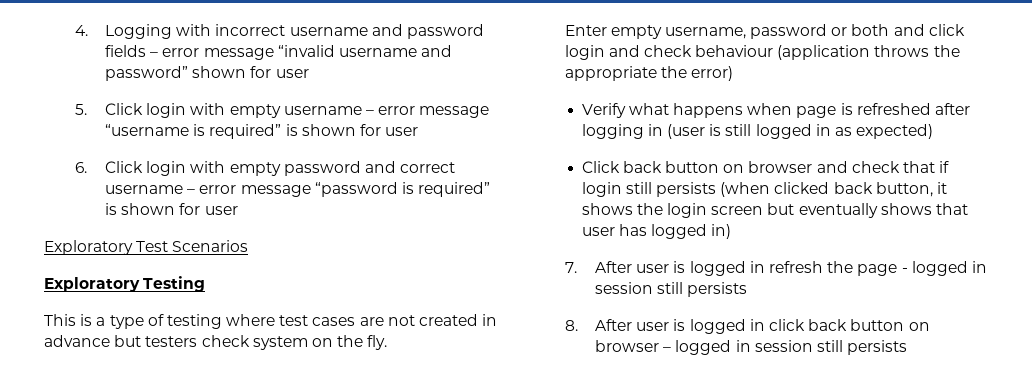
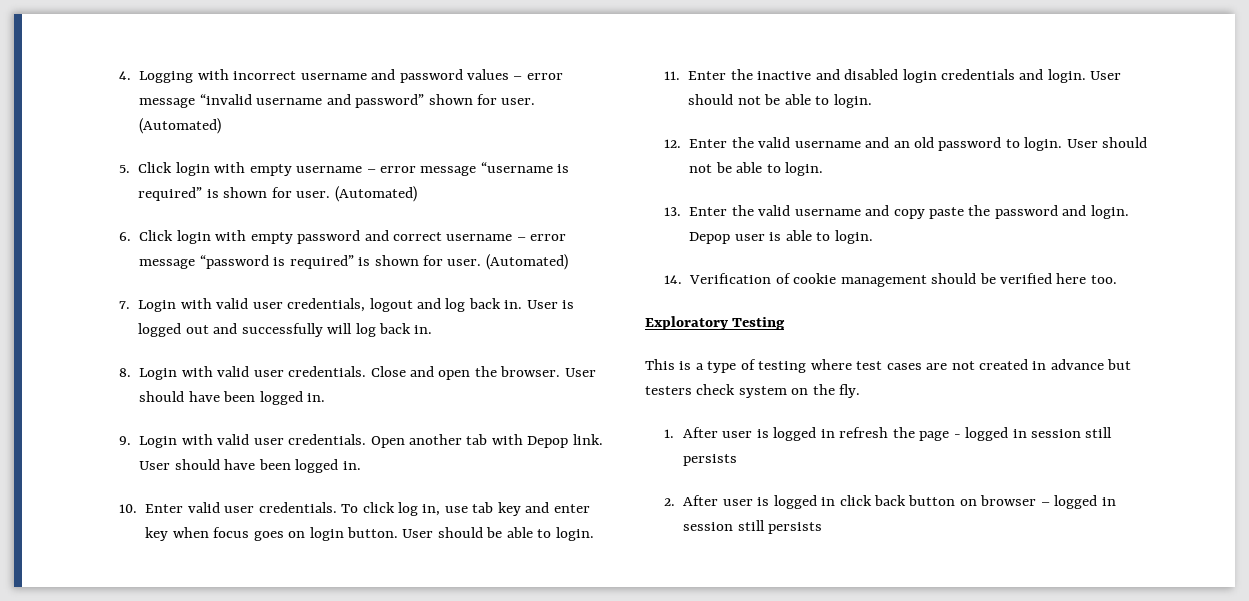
[105,45,147,57] fields -> [466,69,509,80] values
[275,69,309,78] user -> [501,98,536,105] [139,118,222,134] user. (Automated)
[385,127,419,136] user -> [296,186,417,202] user. (Automated)
[204,206,238,215] [44,240,249,255] user // Exploratory Test Scenarios -> [447,254,568,270] [119,298,575,312] [138,323,433,337] [119,366,596,380] [139,391,326,405] [119,434,603,448] [139,459,361,473] [119,502,590,516] [145,527,594,541] [664,69,1122,83] [688,94,872,108] [664,137,1148,151] [689,162,824,176] [664,205,1129,219] [689,230,873,244] [664,273,1117,287] user. (Automated) // 7. Login with valid user credentials, logout and log back in. User is logged out and successfully will log back in. // 8. Login with valid user credentials. Close and open the browser. User should have been logged in. // 9. Login with valid user credentials. Open another tab with Depop link. User should have been logged in. // 10. Enter valid user credentials. To click log in, use tab key and enter key when focus goes on login button. User should be able to login. // 11. Enter the inactive and disabled login credentials and login. User should not be able to login. // 12. Enter the valid username and an old password to login. User should not be able to login. // 13. Enter the valid username and copy paste the password and login. Depop user is able to login. // 14. Verification of cookie management should be verified here too.
[564,24,965,39] [564,45,960,60] [564,66,733,81] [581,103,970,118] [581,124,934,139] [581,161,950,173] [581,182,947,197] [581,203,968,218] [581,224,732,239] [564,262,577,273] Enter empty username, password or both and click login and check behaviour (application throws the appropriate the error) // Verify what happens when page is refreshed after logging in (user is still logged in as expected) // Click back button on browser and check that if login still persists (when clicked back button, it shows the login screen but eventually shows that user has logged in) // 7. -> [664,429,675,438] 1.
[564,320,578,331] 8. -> [664,498,676,506] 2.

